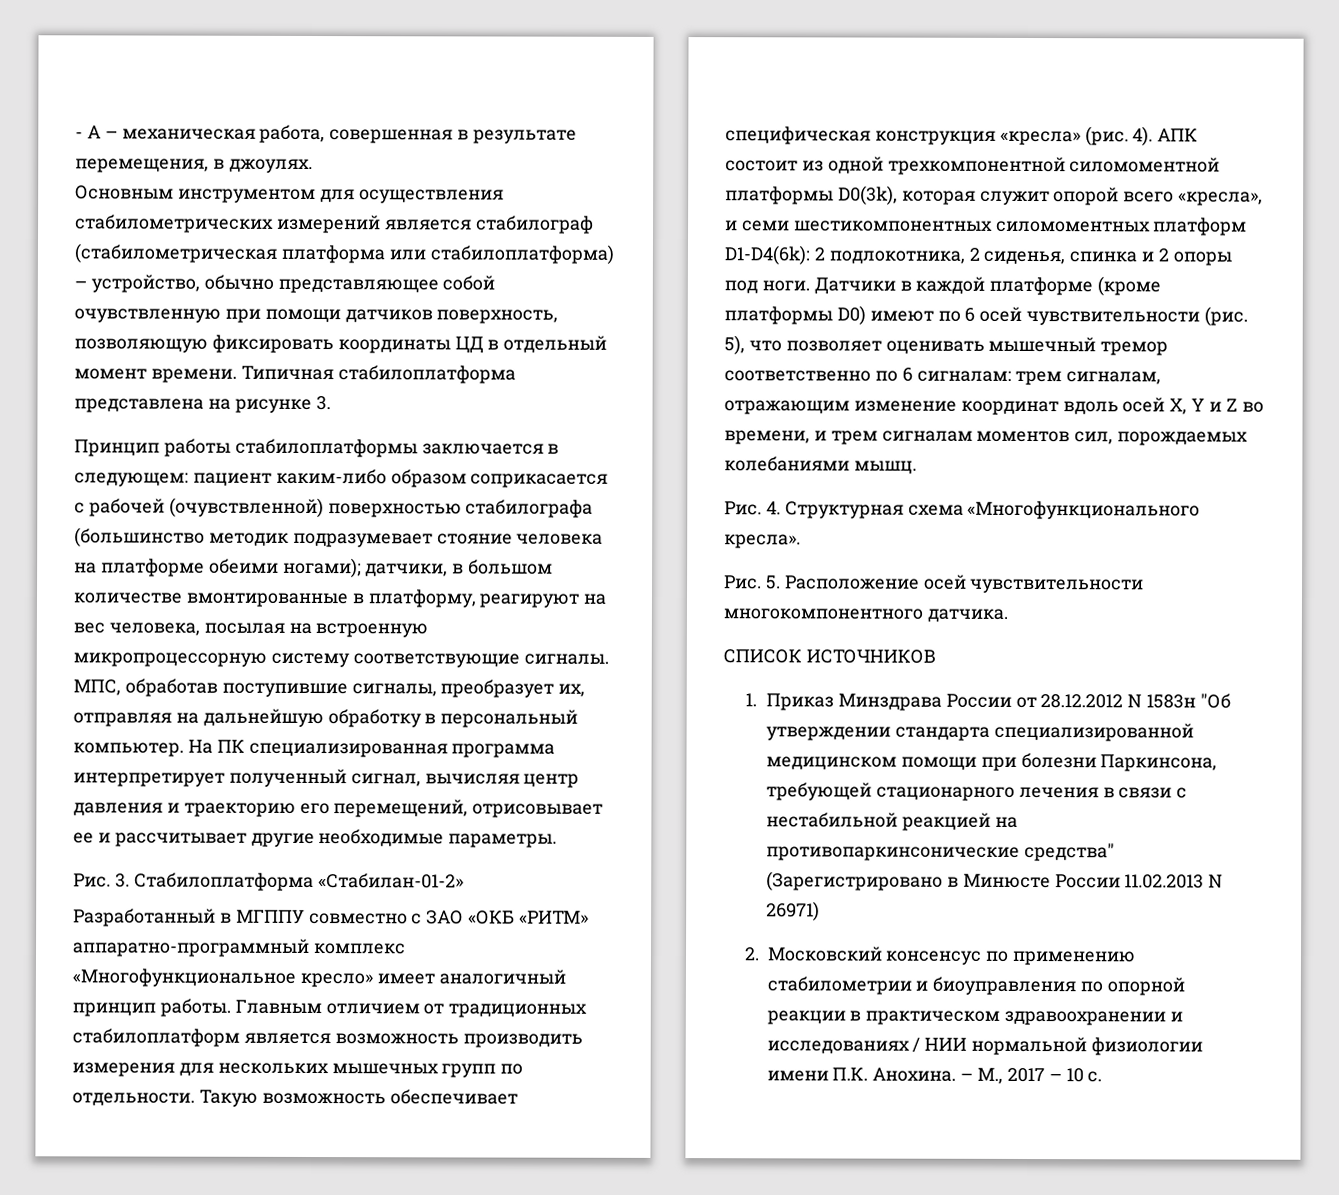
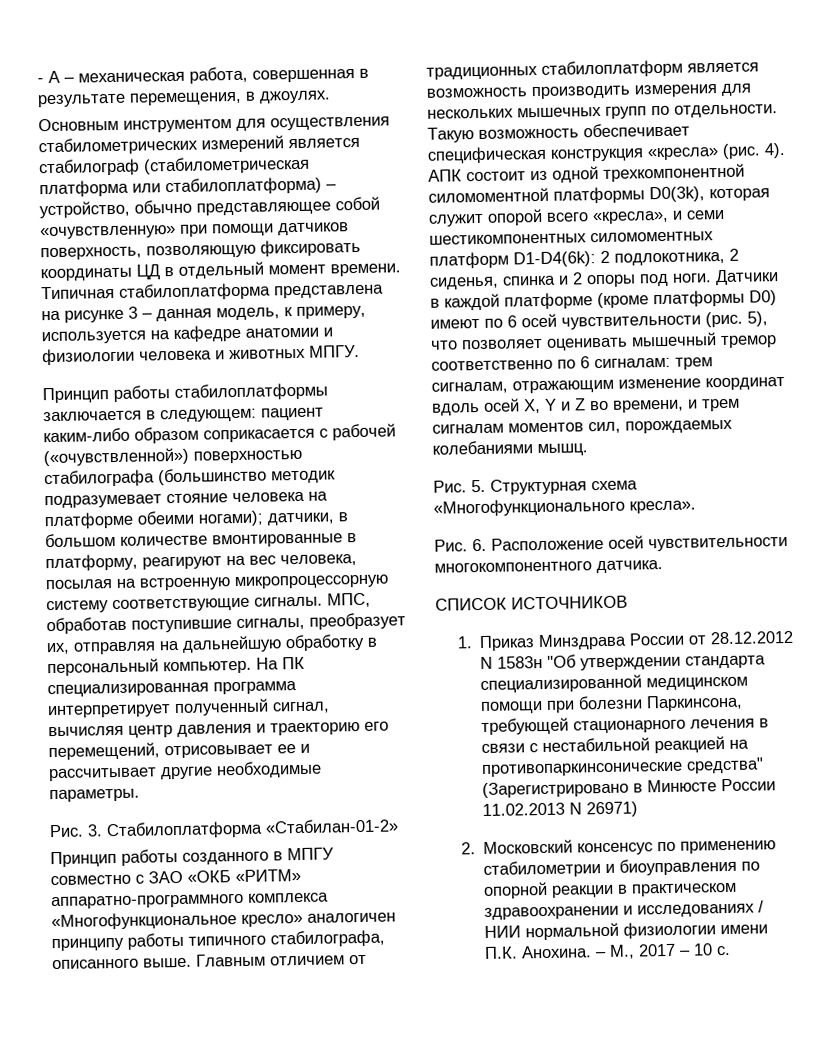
[74,308,221,323] очувствленную -> [40,224,176,240] «очувствленную»
[315,396,331,411] 3. -> [128,305,366,322] [41,324,333,345] [42,344,360,366] 3 – данная модель, к примеру, используется на кафедре анатомии и физиологии человека и животных МПГУ.
[168,497,324,519] (очувствленной) -> [43,447,189,467] («очувствленной»)
[73,908,305,927] Разработанный в МГППУ -> [50,847,334,868] Принцип работы созданного в МПГУ
[72,938,406,957] [72,968,566,988] [72,998,231,1017] аппаратно-программный комплекс «Многофункциональное кресло» имеет аналогичный принцип работы. -> [51,892,329,910] [51,911,396,931] [51,929,385,952] [52,957,192,970] аппаратно-программного комплекса «Многофункциональное кресло» аналогичен принципу работы типичного стабилографа, описанного выше.
[765,501,781,515] 4. -> [471,479,486,493] 5.
[765,575,781,590] 5. -> [472,538,487,552] 6.

